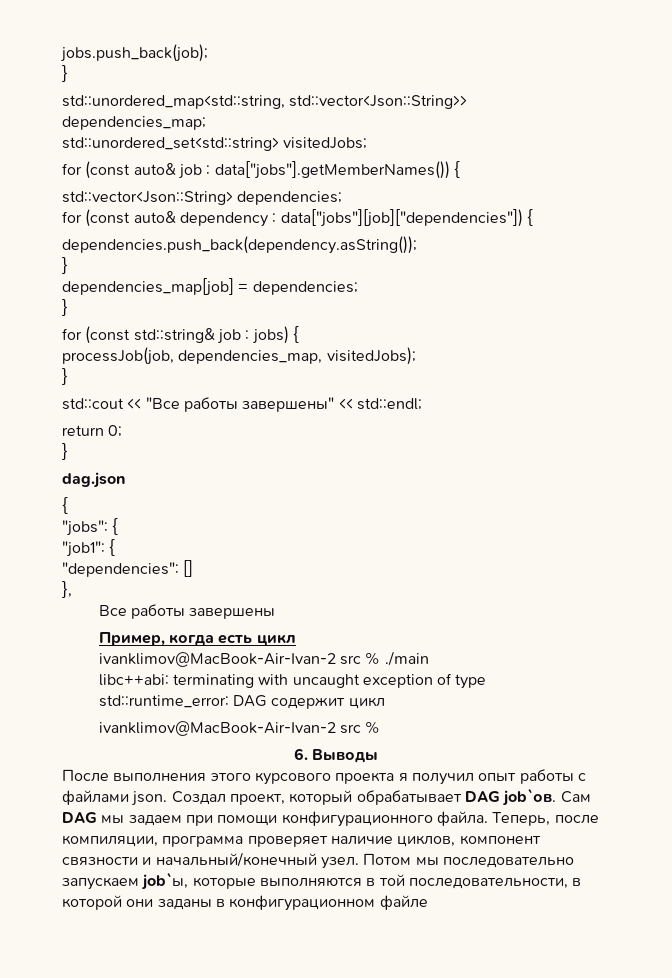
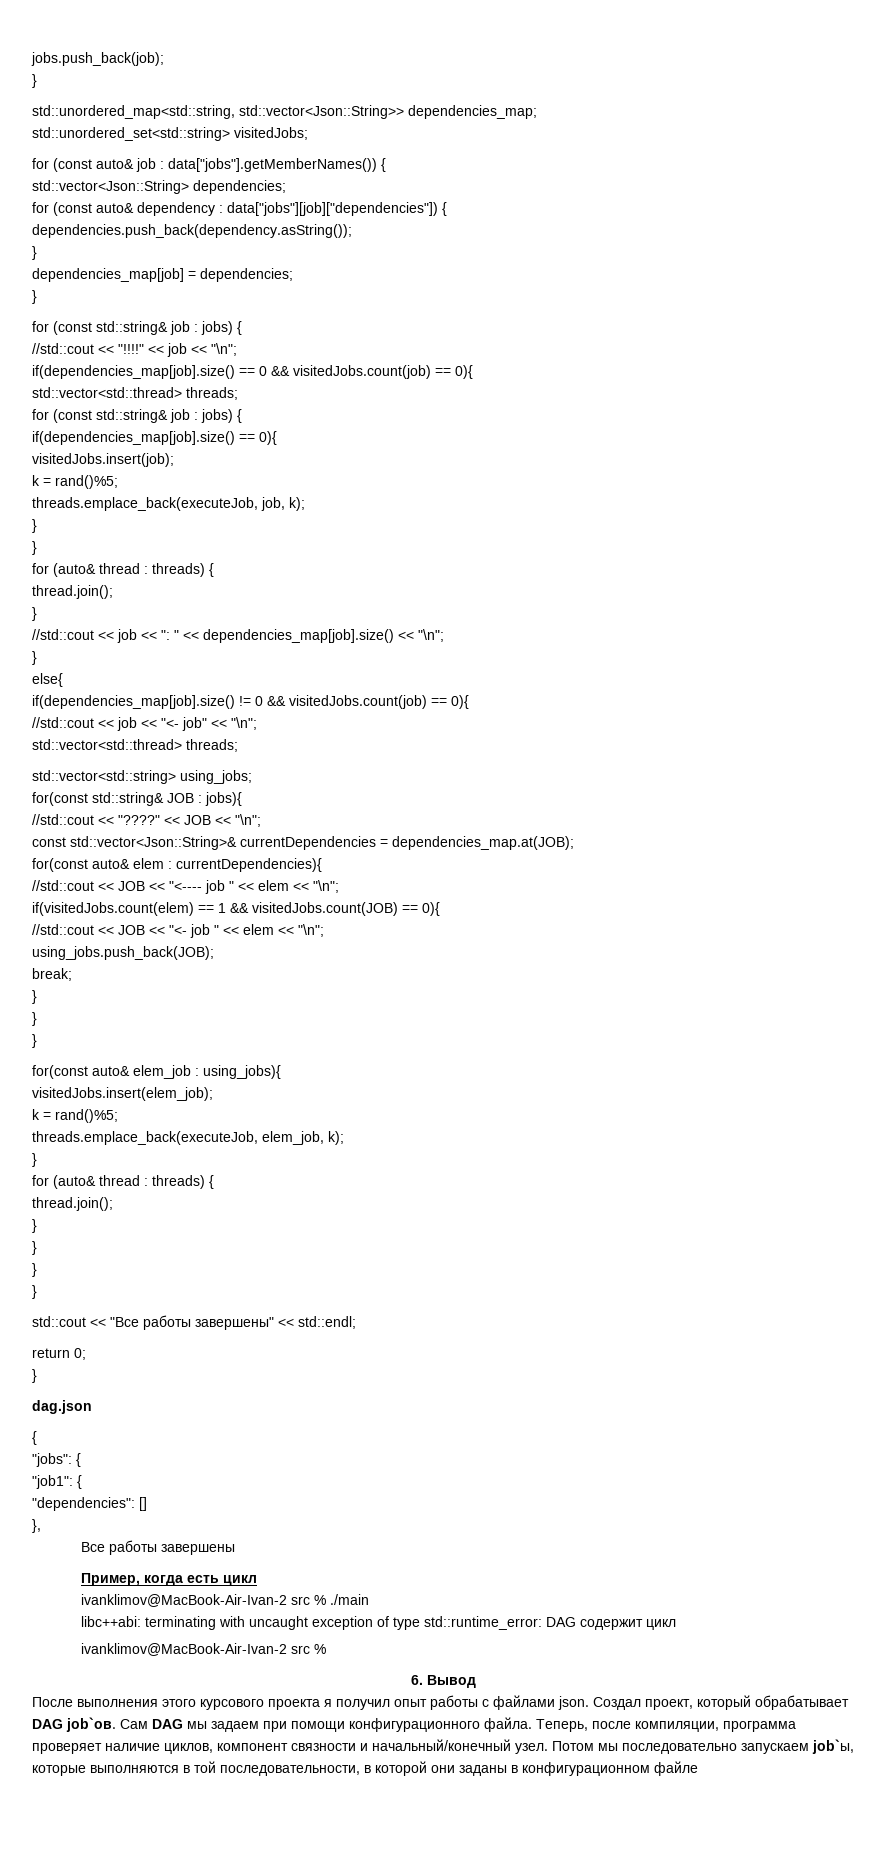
[62,347,416,365] processJob(job, dependencies_map, visitedJobs); -> [32,343,237,357] [32,365,473,379] [32,387,238,400] [32,409,242,423] [32,431,277,445] [32,453,174,467] [32,475,118,489] [32,497,305,511] [32,519,37,533] [32,541,37,555] [32,563,214,577] [32,585,113,599] [32,607,37,621] [32,629,444,643] [32,651,37,665] [32,673,63,687] [32,695,469,709] [32,717,257,731] [32,739,238,752] [32,770,252,784] [32,792,242,806] [32,814,261,827] [32,836,574,850] [32,858,322,872] [32,880,339,894] [32,902,440,916] [32,924,324,938] [32,946,214,960] [32,968,72,981] [32,990,37,1004] [32,1012,37,1026] [32,1034,37,1048] [32,1065,281,1079] [32,1087,213,1101] [32,1109,118,1123] [32,1131,344,1145] [32,1153,37,1167] [32,1175,214,1189] [32,1197,113,1211] [32,1219,37,1233] [32,1241,37,1255] [32,1263,37,1277] //std::cout << "!!!!" << job << "\n"; // if(dependencies_map[job].size() == 0 && visitedJobs.count(job) == 0){ // std::vector<std::thread> threads; // for (const std::string& job : jobs) { // if(dependencies_map[job].size() == 0){ // visitedJobs.insert(job); // k = rand()%5; // threads.emplace_back(executeJob, job, k); // } // } // for (auto& thread : threads) { // thread.join(); // } // //std::cout << job << ": " << dependencies_map[job].size() << "\n"; // } // else{ // if(dependencies_map[job].size() != 0 && visitedJobs.count(job) == 0){ // //std::cout << job << "<- job" << "\n"; // std::vector<std::thread> threads; // std::vector<std::string> using_jobs; // for(const std::string& JOB : jobs){ // //std::cout << "????" << JOB << "\n"; // const std::vector<Json::String>& currentDependencies = dependencies_map.at(JOB); // for(const auto& elem : currentDependencies){ // //std::cout << JOB << "<---- job " << elem << "\n"; // if(visitedJobs.count(elem) == 1 && visitedJobs.count(JOB) == 0){ // //std::cout << JOB << "<- job " << elem << "\n"; // using_jobs.push_back(JOB); // break; // } // } // } // for(const auto& elem_job : using_jobs){ // visitedJobs.insert(elem_job); // k = rand()%5; // threads.emplace_back(executeJob, elem_job, k); // } // for (auto& thread : threads) { // thread.join(); // } // } // }
[312,749,379,763] Выводы -> [427,1675,476,1688] Вывод

